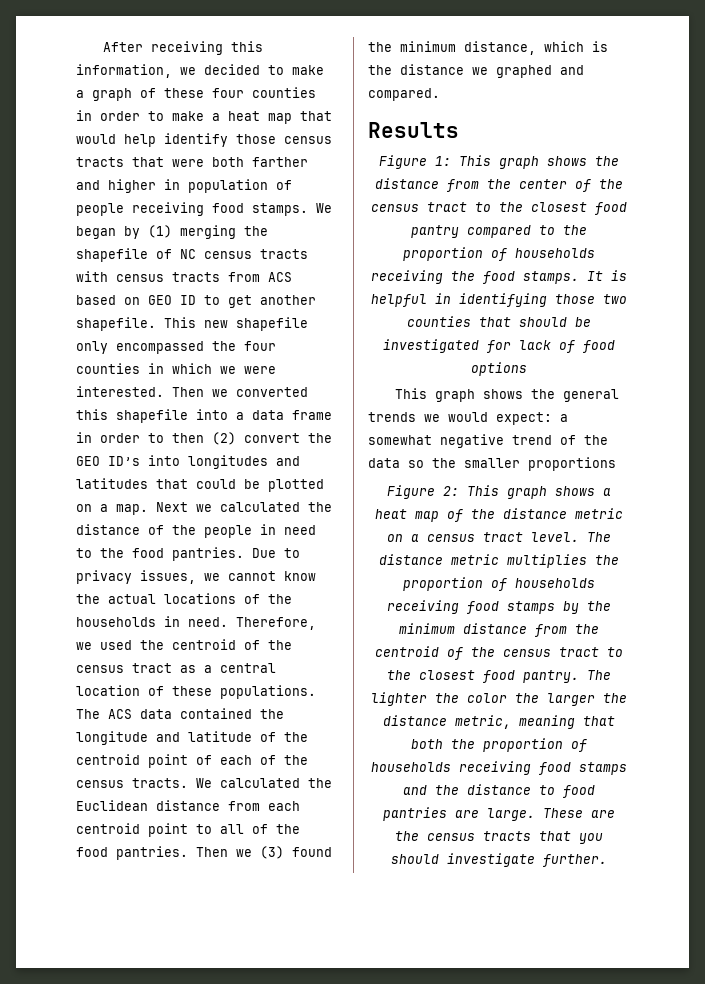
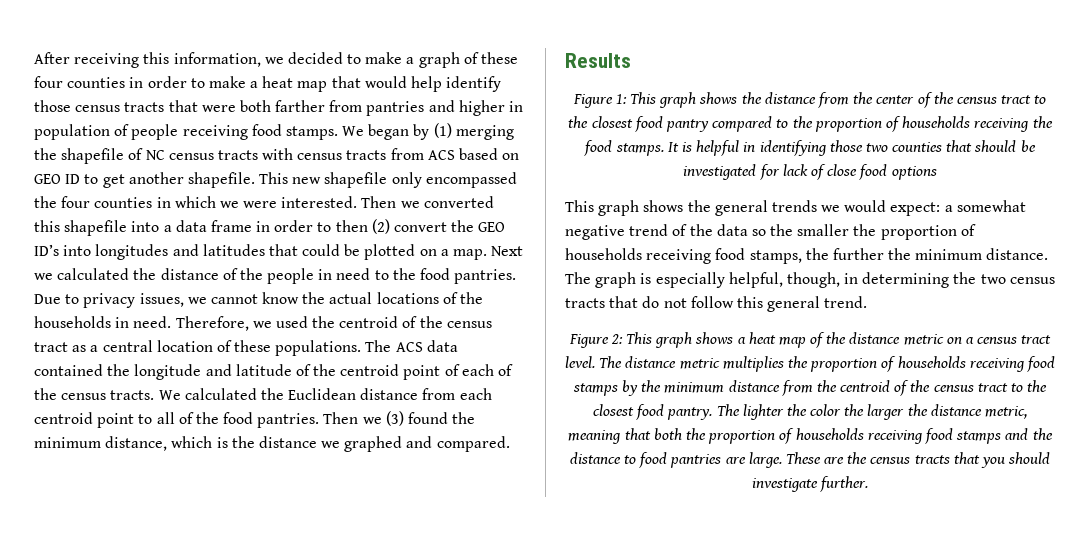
(308, 162) none -> [329,100,425,116] from pantries
(575, 346) none -> [827,164,858,176] close
[528,457,616,471] proportions -> [853,224,976,240] [565,248,1049,264] [565,272,1055,288] [565,296,868,312] the proportion of households receiving food stamps, the further the minimum distance. The graph is especially helpful, though, in determining the two census tracts that do not follow this general trend.

